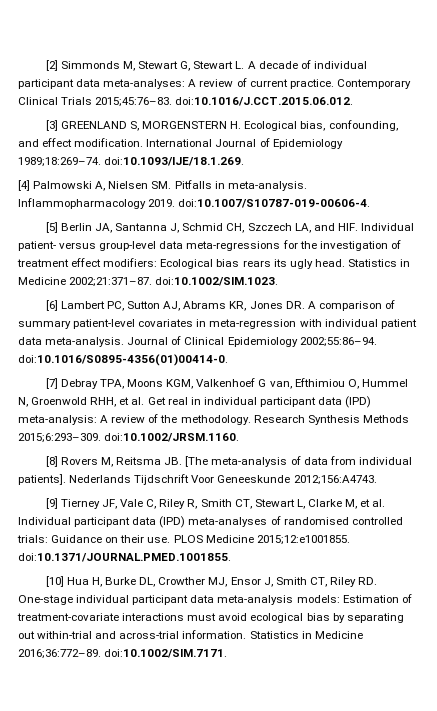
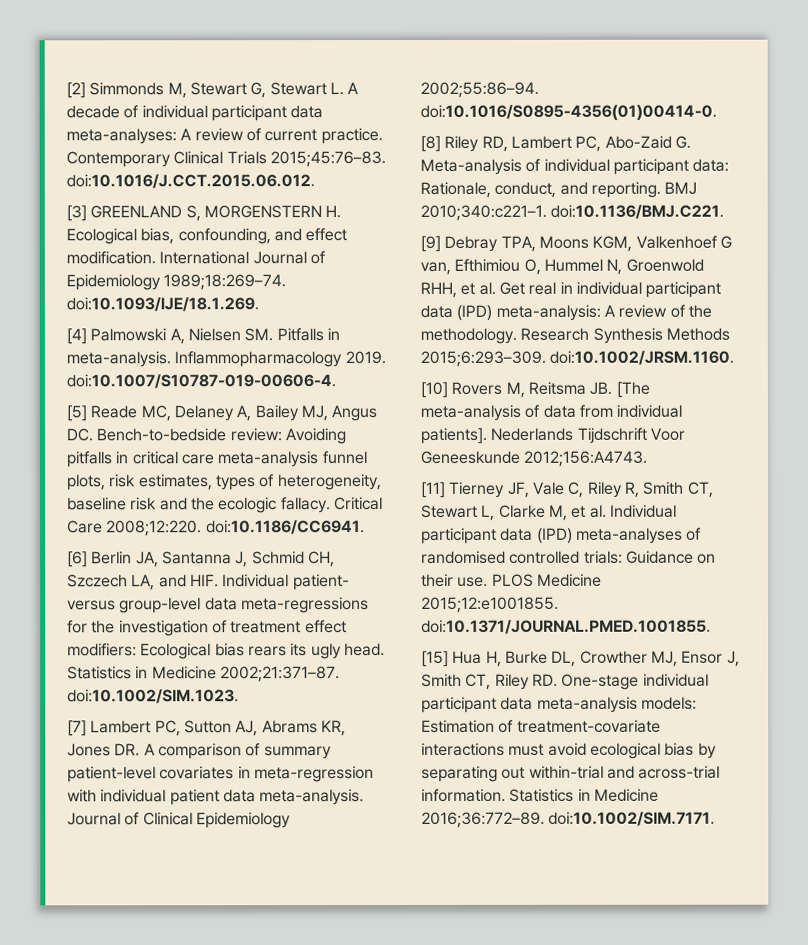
(58, 227) none -> [90,405,378,422] [66,428,346,445] [66,451,367,468] [67,474,382,491] [67,497,383,514] [67,520,365,537] [67,551,88,568] Reade MC, Delaney A, Bailey MJ, Angus DC. Bench-to-bedside review: Avoiding pitfalls in critical care meta-analysis funnel plots, risk estimates, types of heterogeneity, baseline risk and the ecologic fallacy. Critical Care 2008;12:220. doi:10.1186/CC6941. // [6]
[45,300,58,311] [6] -> [67,720,87,737] [7]
[45,378,58,389] [7] -> [420,135,691,152] [420,158,730,175] [420,181,698,198] [420,204,725,221] [420,235,441,252] [8] Riley RD, Lambert PC, Abo-Zaid G. Meta-analysis of individual participant data: Rationale, conduct, and reporting. BMJ 2010;340:c221–1. doi:10.1136/BMJ.C221. // [9]
[45,456,58,467] [8] -> [420,381,448,398] [10]
[45,498,58,509] [9] -> [421,481,446,498] [11]
[45,576,64,587] [10] -> [421,650,449,667] [15]

